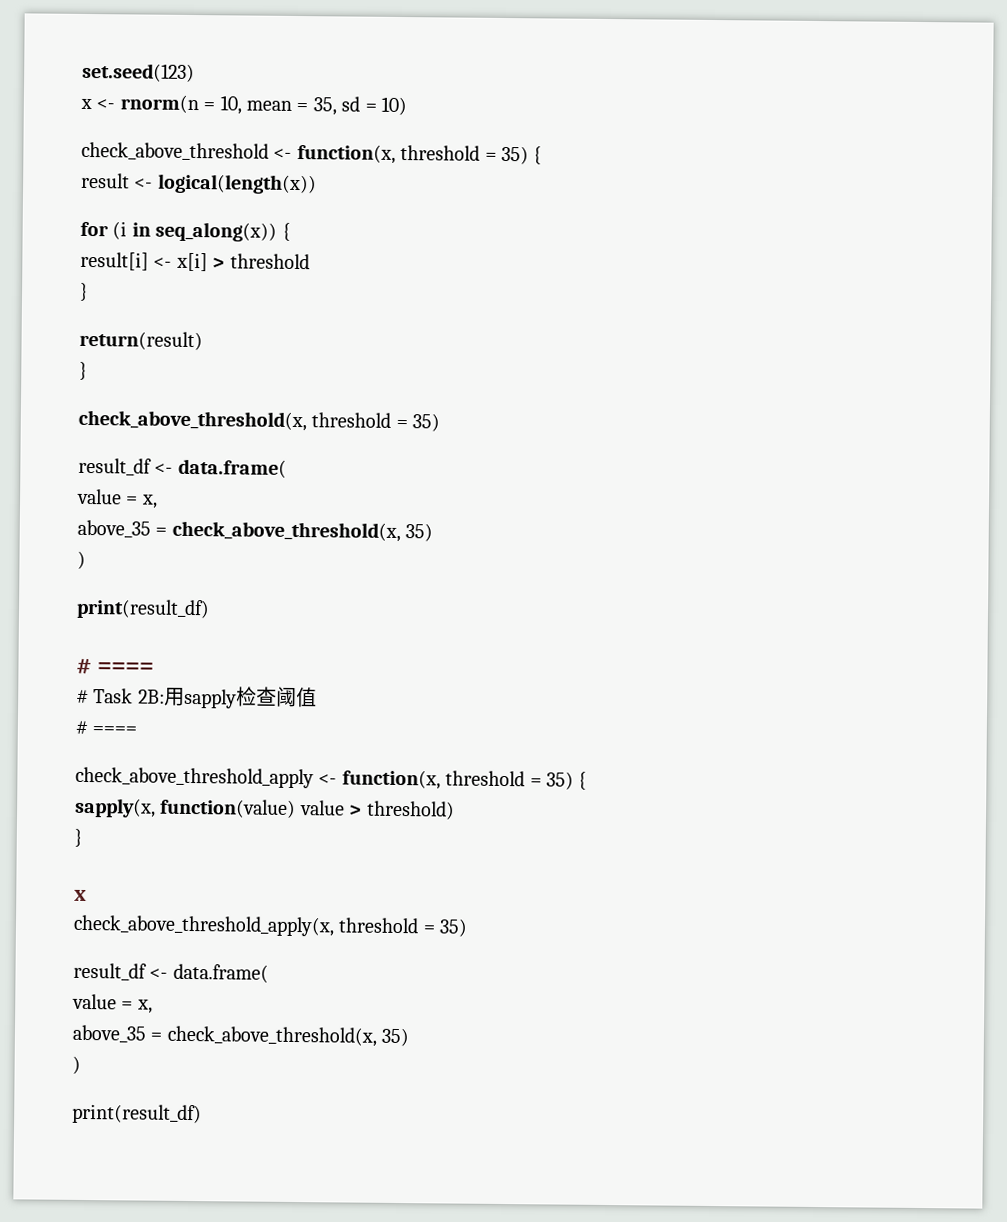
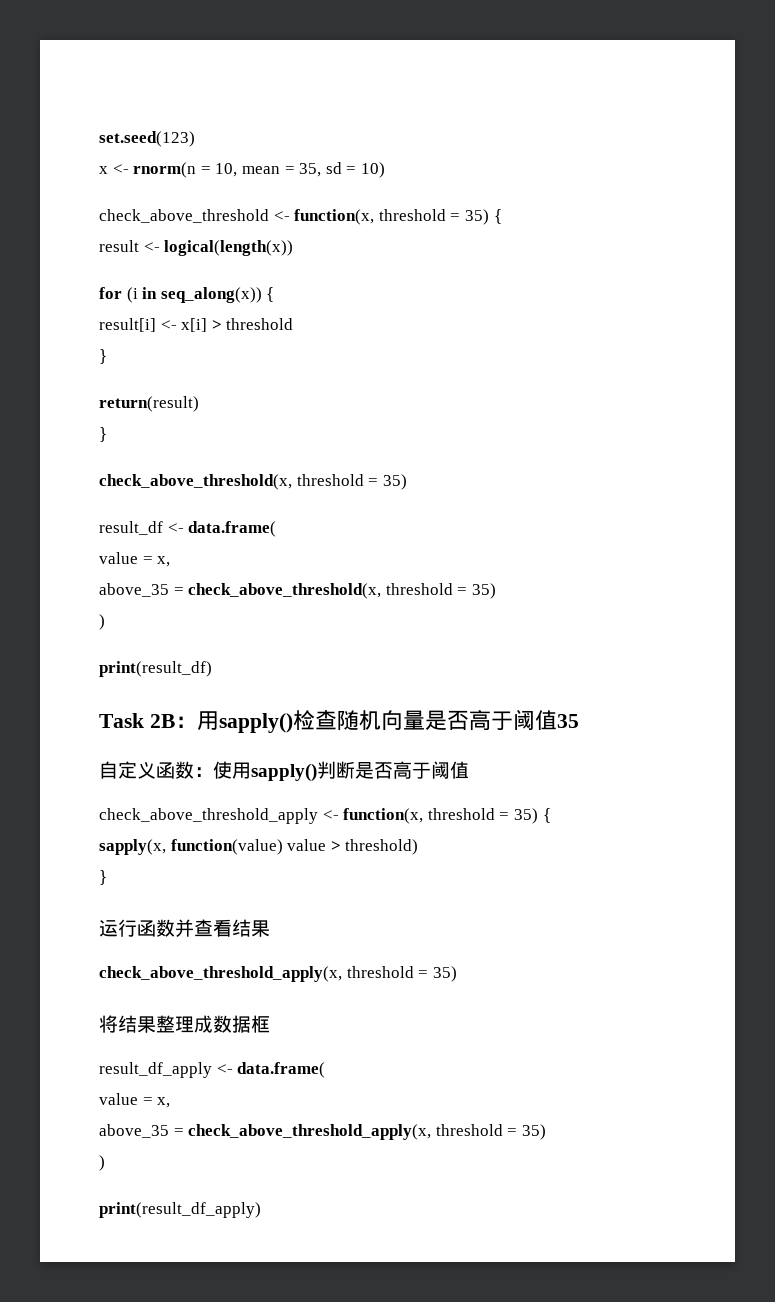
(401, 531) none -> [385,583,468,595] threshold =
[76,657,155,675] [76,686,317,709] [75,720,138,735] # ==== // # Task 2B:用sapply检查阈值 // # ==== -> [99,709,579,733] [99,761,469,782] Task 2B：用sapply()检查随机向量是否高于阈值35 // 自定义函数：使用sapply()判断是否高于阈值
[74,889,87,902] [73,914,469,937] [73,962,269,983] [72,993,153,1014] [72,1024,410,1047] [72,1055,81,1074] [72,1103,202,1125] x // check_above_threshold_apply(x, threshold = 35) // result_df <- data.frame( // value = x, // above_35 = check_above_threshold(x, 35) // ) // print(result_df) -> [99,919,270,937] [99,966,457,982] [99,1015,270,1033] [99,1062,326,1078] [99,1093,171,1108] [99,1124,546,1140] [99,1155,105,1171] [99,1202,261,1218] 运行函数并查看结果 // check_above_threshold_apply(x, threshold = 35) // 将结果整理成数据框 // result_df_apply <- data.frame( // value = x, // above_35 = check_above_threshold_apply(x, threshold = 35) // ) // print(result_df_apply)

